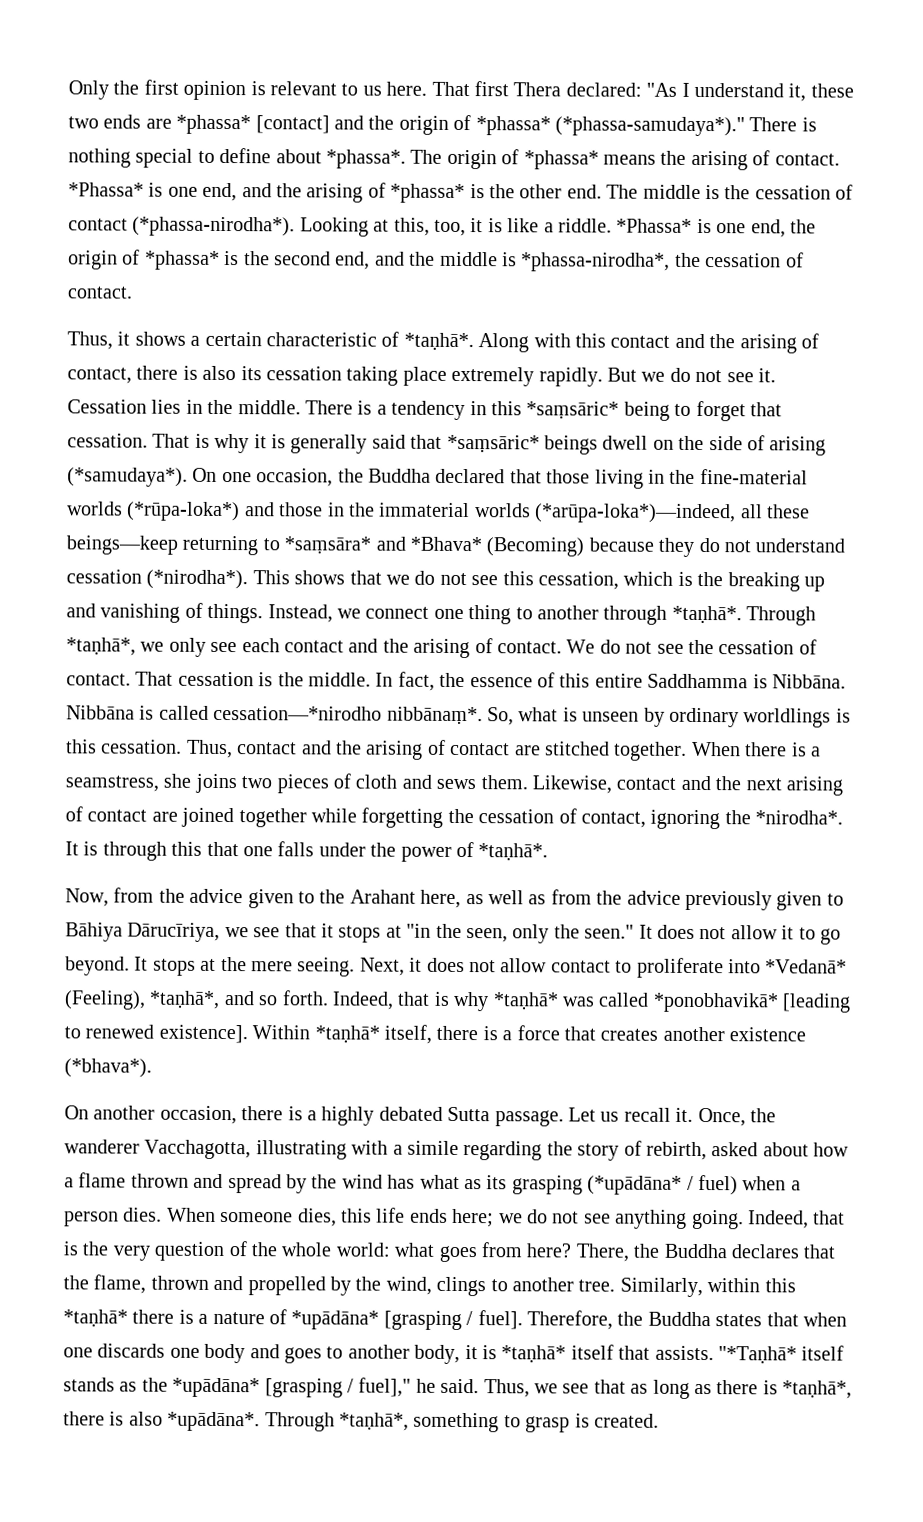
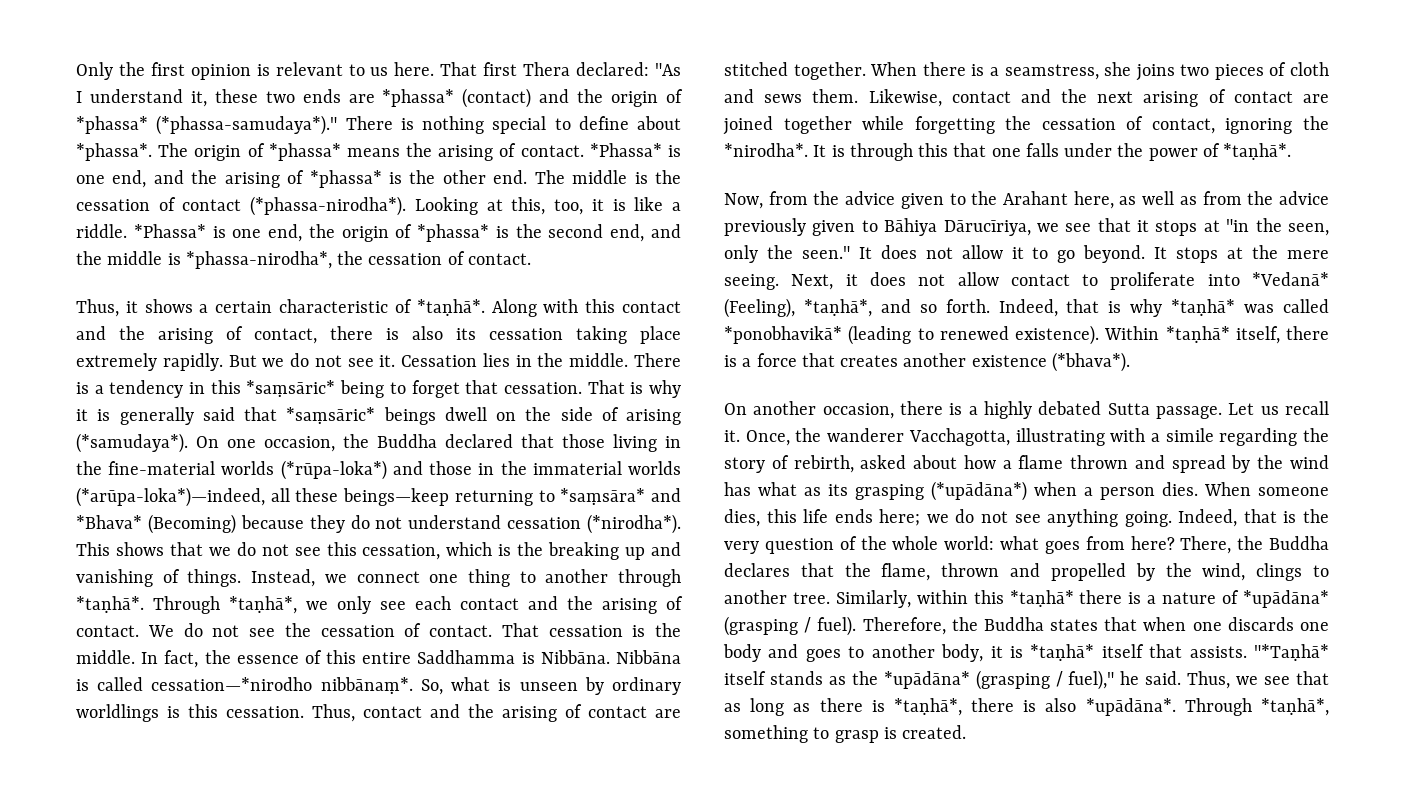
[255,115,330,134] [contact] -> [462,88,532,108] (contact)
[782,993,852,1013] [leading -> [848,325,912,345] (leading
[158,1024,248,1044] existence]. -> [1015,325,1099,345] existence).
[587,1174,738,1196] (*upādāna* / fuel) -> [931,481,1027,501] (*upādāna*)
[383,1310,523,1331] [grasping / fuel]. -> [724,616,857,636] (grasping / fuel).
[264,1377,412,1398] [grasping / fuel]," -> [975,670,1115,690] (grasping / fuel),"

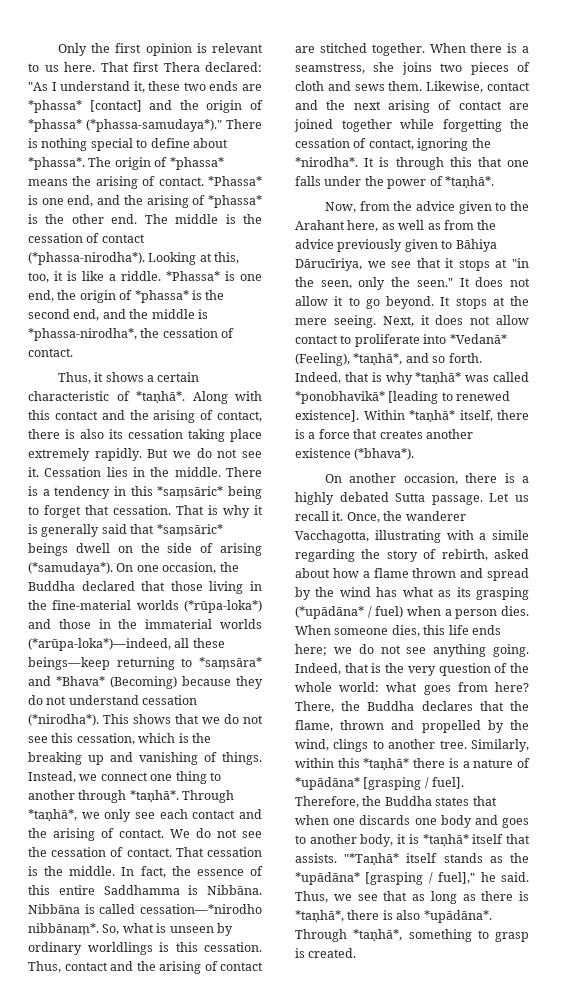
[462,88,532,108] (contact) -> [89,100,142,112] [contact]
[848,325,912,345] (leading -> [388,391,439,404] [leading
[1015,325,1099,345] existence). -> [295,410,359,422] existence].
[931,481,1027,501] (*upādāna*) -> [295,606,404,619] (*upādāna* / fuel)
[724,616,857,636] (grasping / fuel). -> [363,777,465,790] [grasping / fuel].
[975,670,1115,690] (grasping / fuel)," -> [365,872,476,885] [grasping / fuel],"

